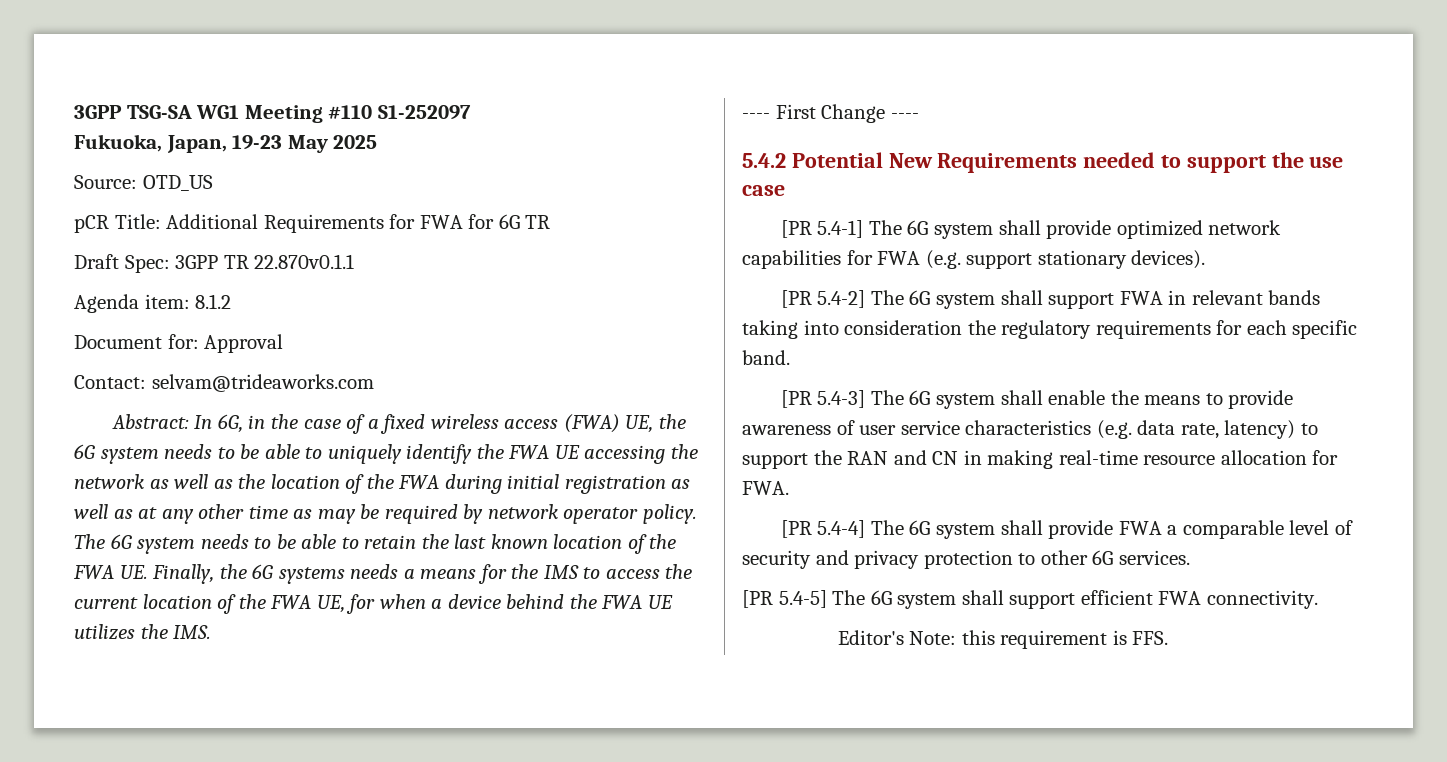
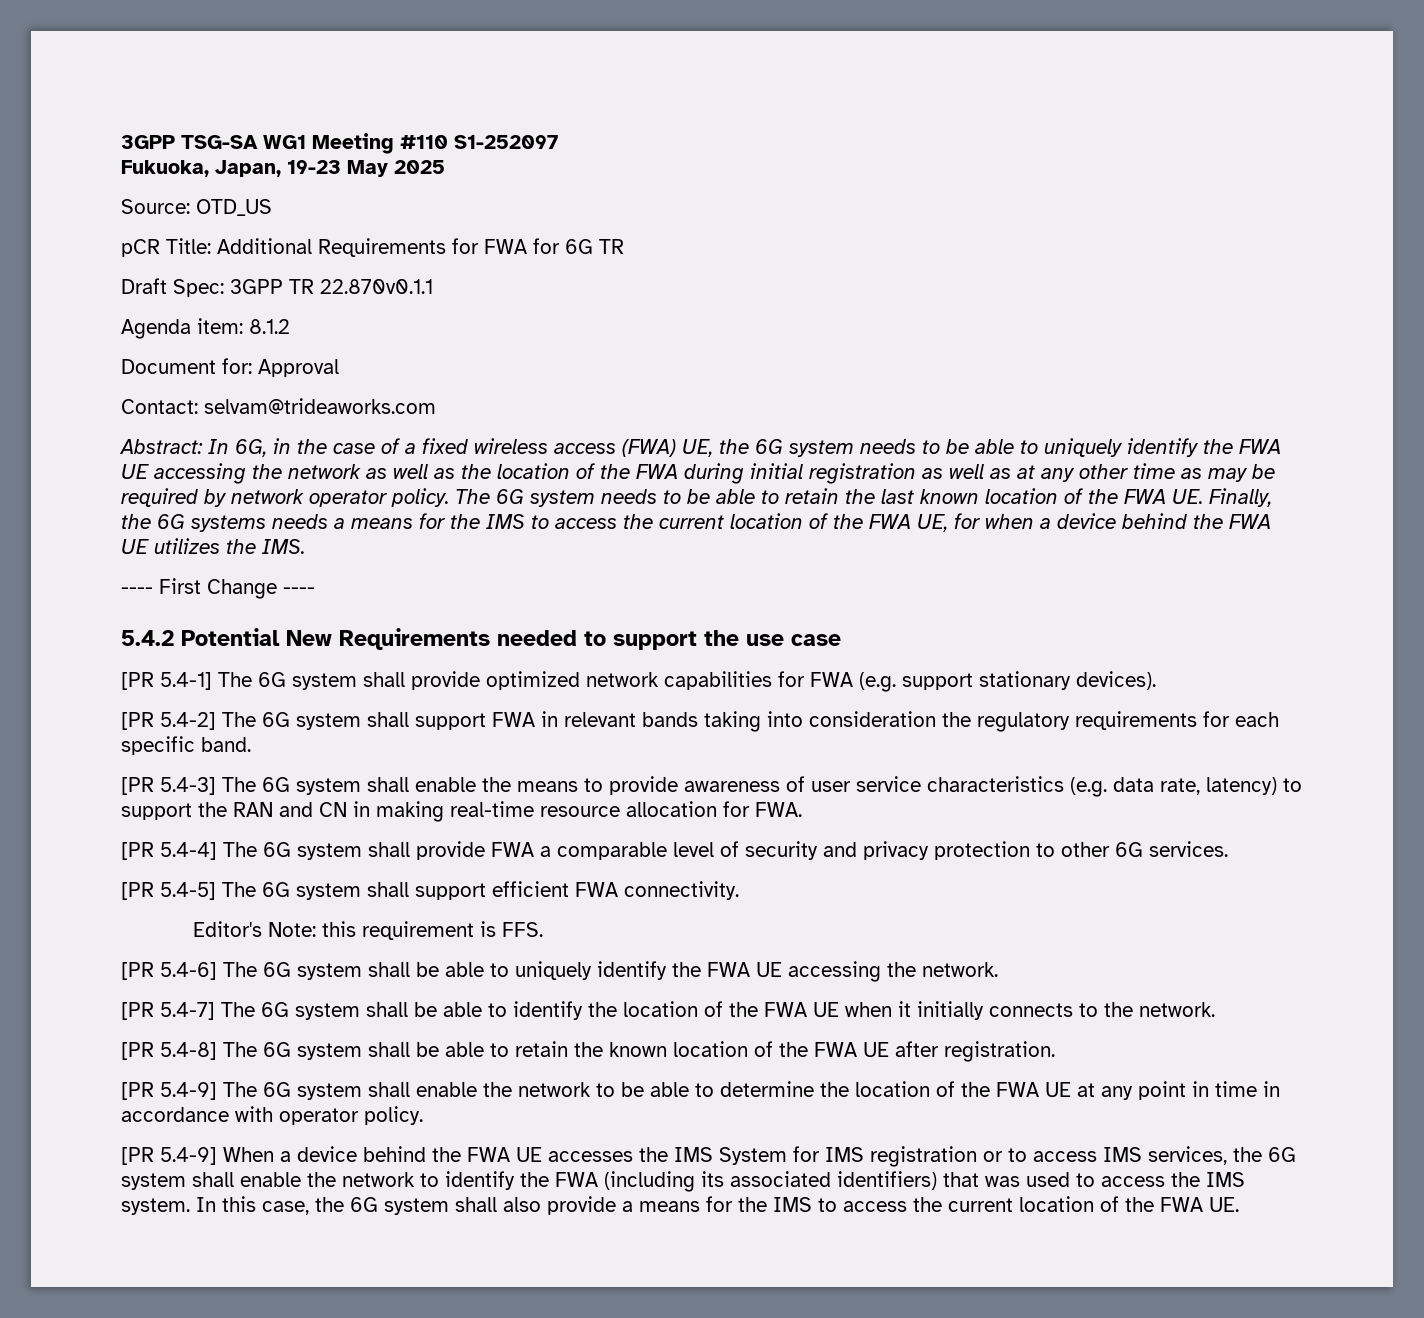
(1169, 638) none -> [121,961,998,982] [121,1001,1215,1020] [121,1041,1055,1062] [121,1081,1280,1100] [121,1106,423,1125] [121,1146,1296,1167] [121,1171,1245,1192] [121,1196,1239,1215] // [PR 5.4-6] The 6G system shall be able to uniquely identify the FWA UE accessing the network. // [PR 5.4-7] The 6G system shall be able to identify the location of the FWA UE when it initially connects to the network. // [PR 5.4-8] The 6G system shall be able to retain the known location of the FWA UE after registration. // [PR 5.4-9] The 6G system shall enable the network to be able to determine the location of the FWA UE at any point in time in accordance with operator policy. // [PR 5.4-9] When a device behind the FWA UE accesses the IMS System for IMS registration or to access IMS services, the 6G system shall enable the network to identify the FWA (including its associated identifiers) that was used to access the IMS system. In this case, the 6G system shall also provide a means for the IMS to access the current location of the FWA UE.

